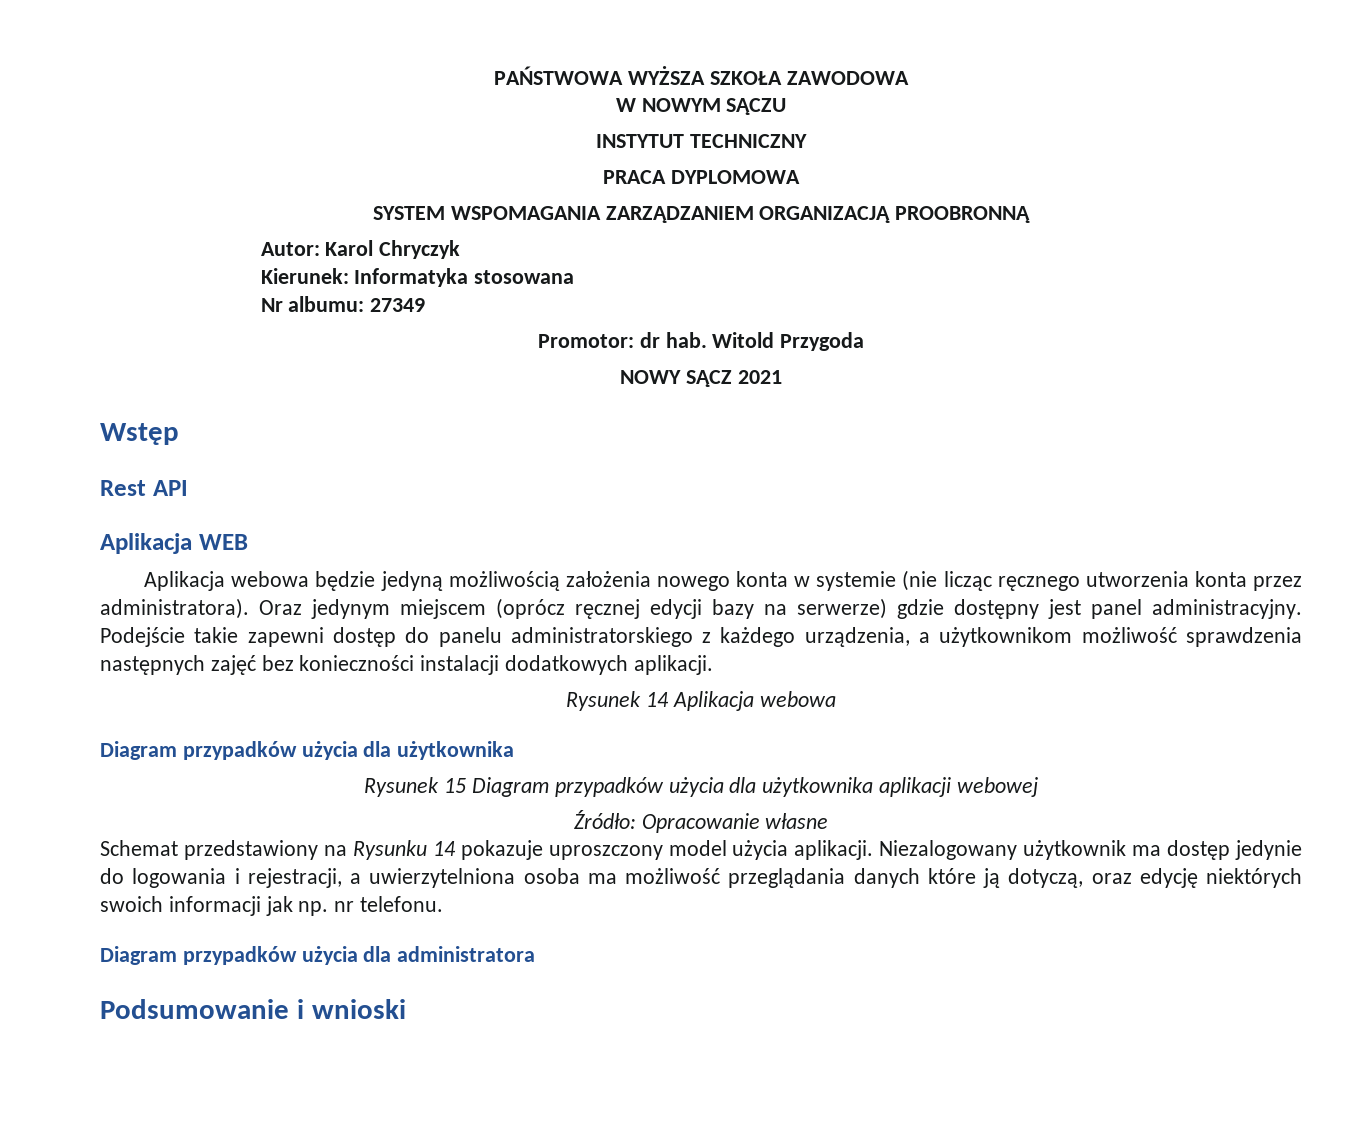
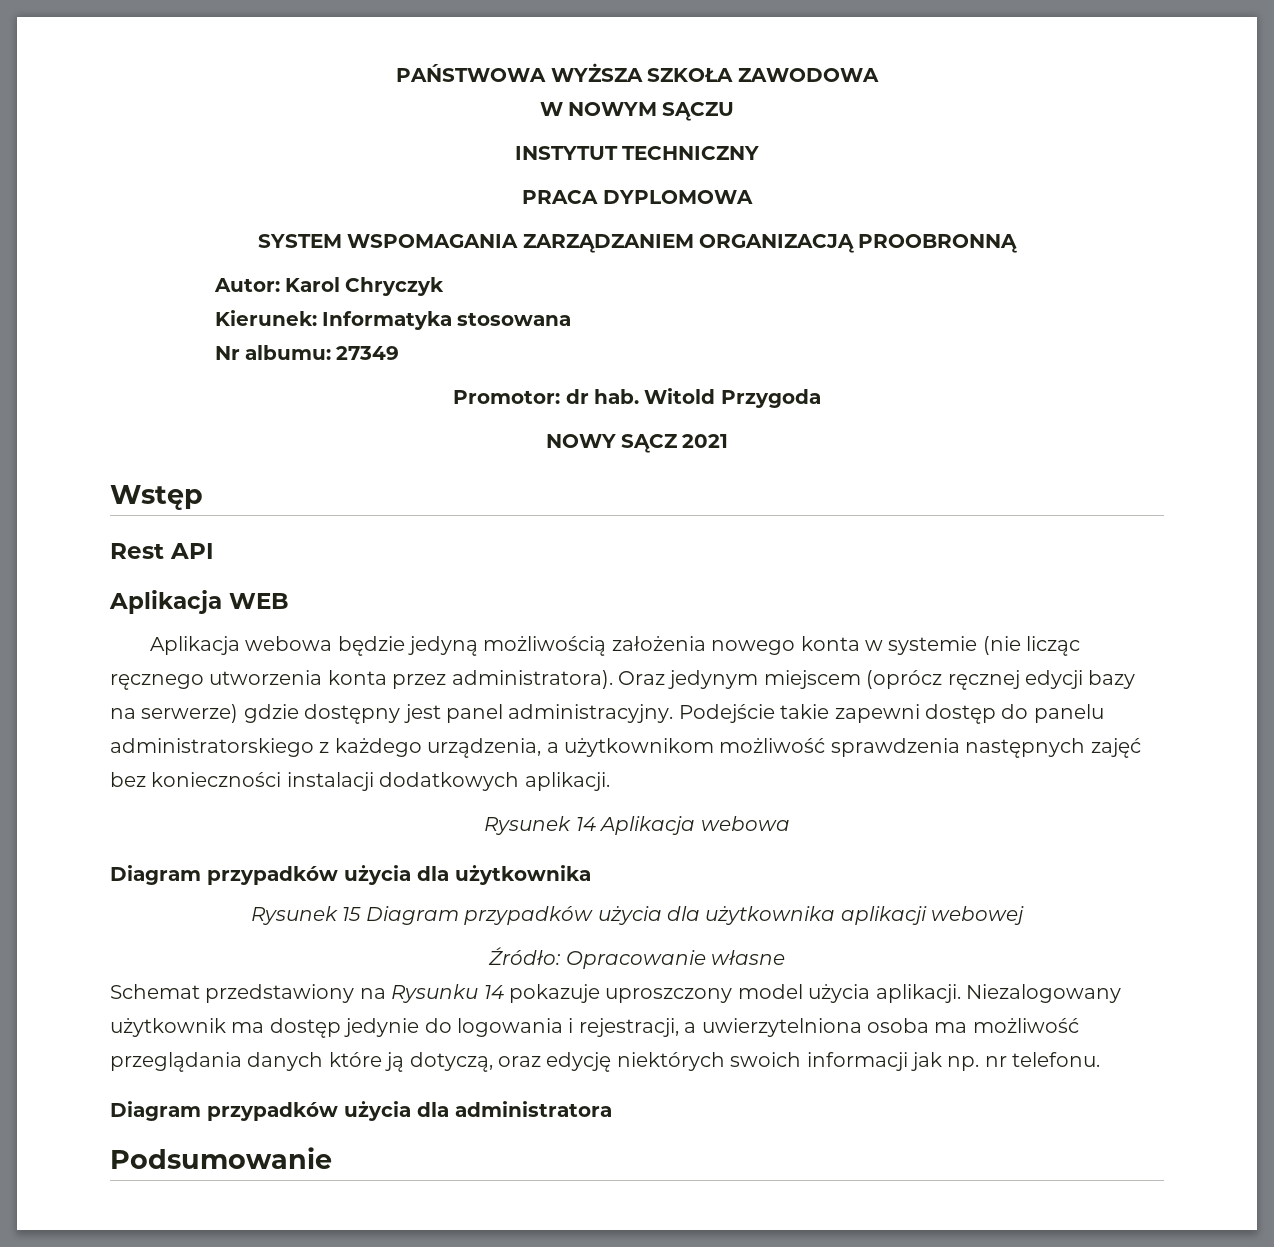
[296,999,406,1019] i wnioski -> (332, 1158) none

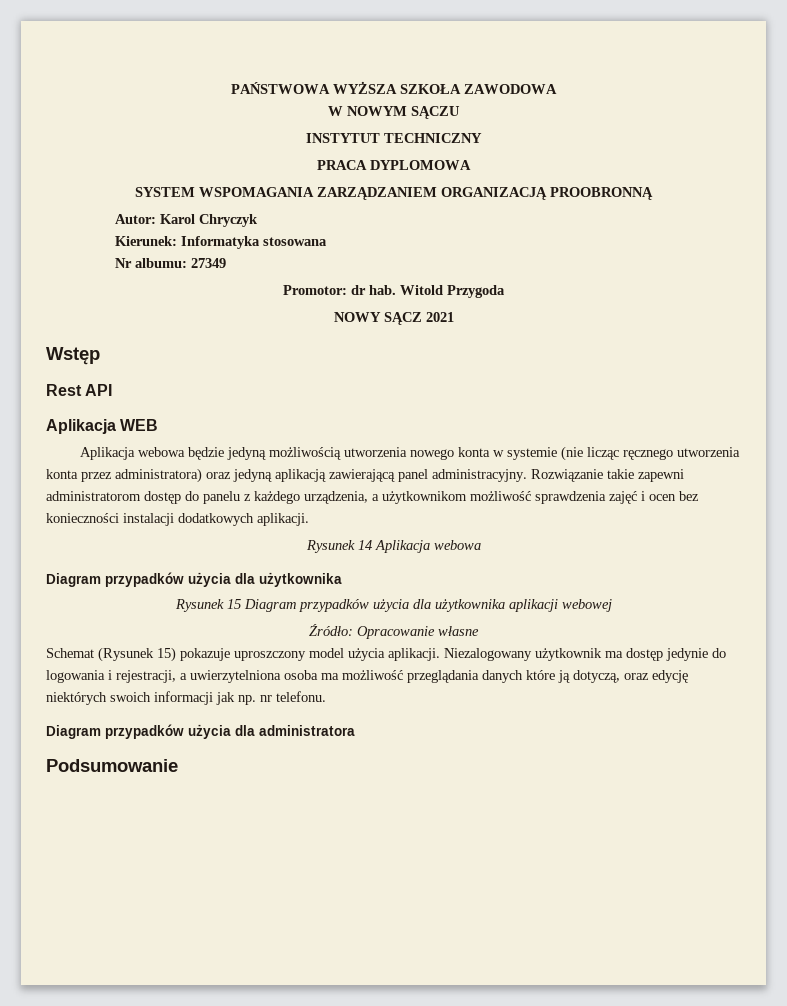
[611,636,706,651] założenia -> [344,447,408,457] utworzenia
[451,670,1136,690] [110,704,441,724] administratora). Oraz jedynym miejscem (oprócz ręcznej edycji bazy na serwerze) gdzie dostępny jest -> [115,468,395,483] administratora) oraz jedyną aplikacją zawierającą
[678,704,775,723] Podejście -> [531,469,603,482] Rozwiązanie
(920, 713) none -> [46,491,141,501] administratorom
[110,738,314,757] administratorskiego -> (240, 497) none
[965,738,1141,758] następnych zajęć -> [609,491,676,504] zajęć i ocen
[205,984,504,1003] przedstawiony na Rysunku 14 -> [98,647,176,662] (Rysunek 15)

